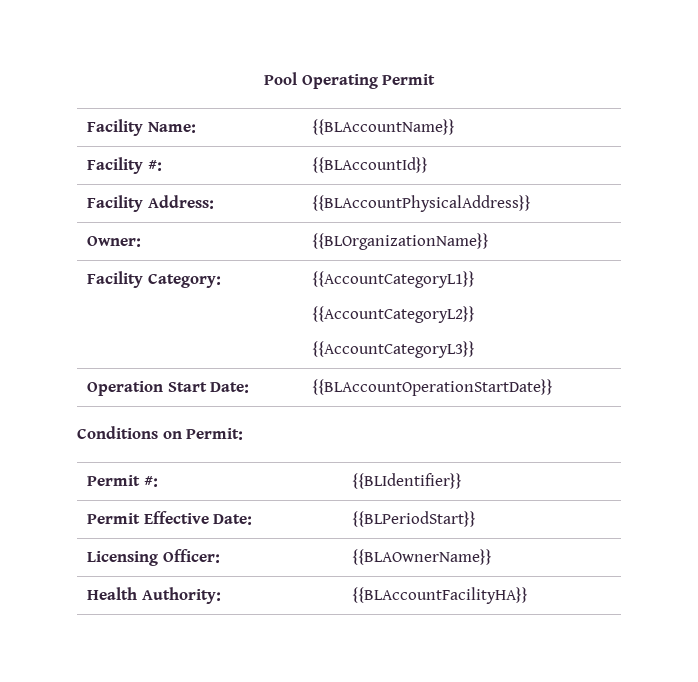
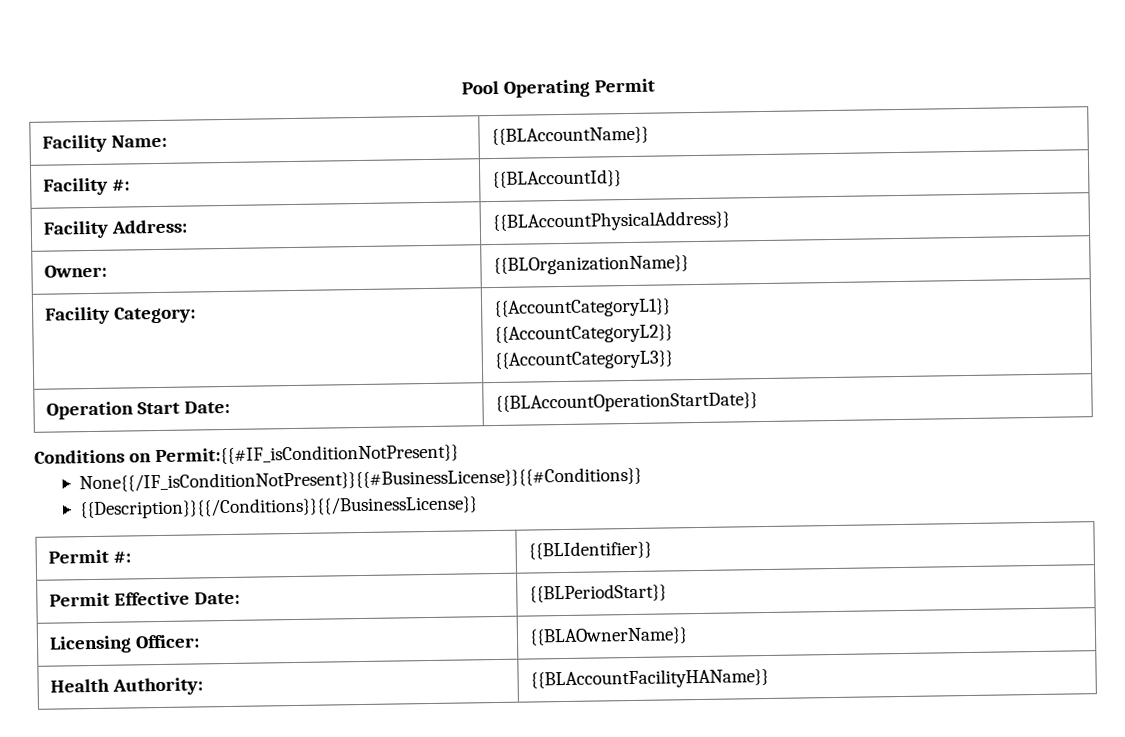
[186,428,244,440] Permit: -> [155,443,460,466] [78,466,642,493] [78,495,478,520] Permit:{{#IF_isConditionNotPresent}} // None{{/IF_isConditionNotPresent}}{{#BusinessLicense}}{{#Conditions}} // {{Description}}{{/Conditions}}{{/BusinessLicense}}
[352,587,529,604] {{BLAccountFacilityHA}} -> [530,667,770,690] {{BLAccountFacilityHAName}}

